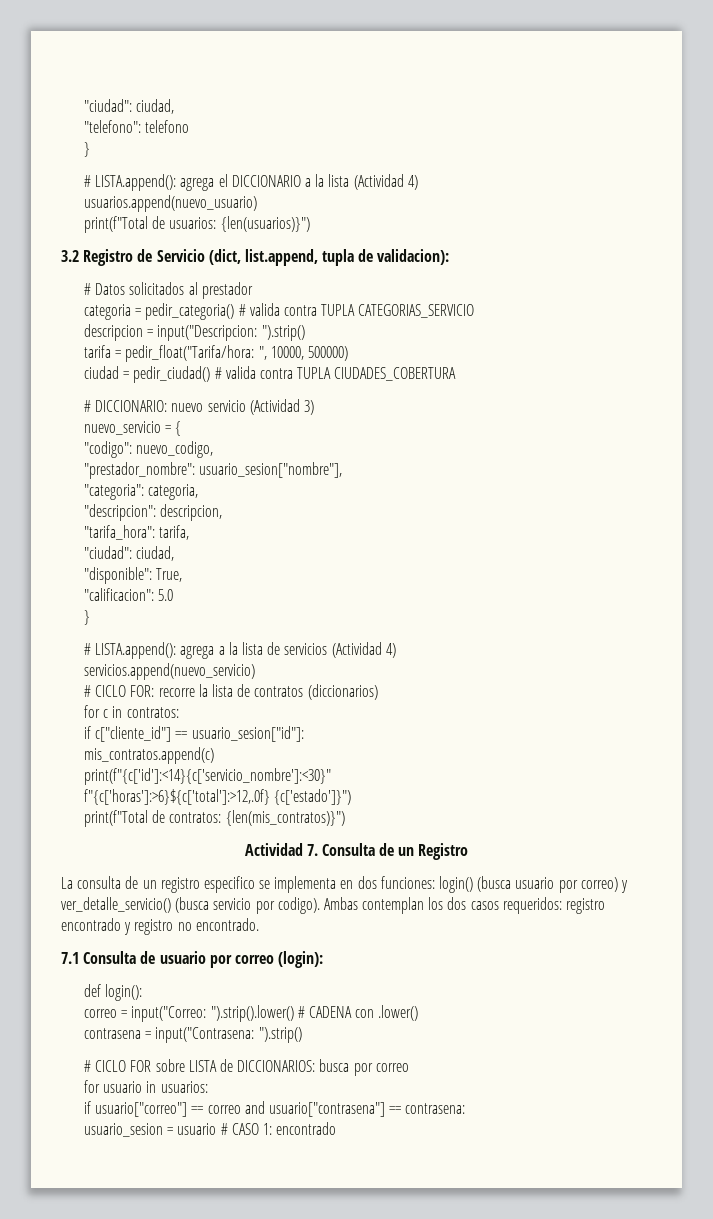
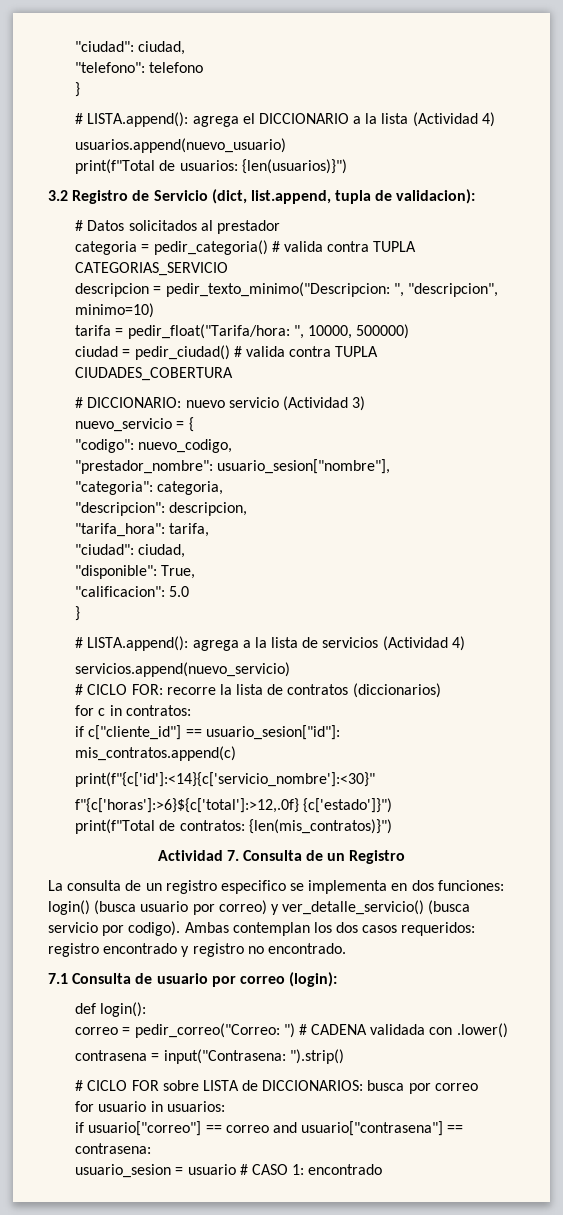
[157,325,305,341] input("Descripcion: ").strip() -> [165,282,498,297] [75,303,155,318] pedir_texto_minimo("Descripcion: ", "descripcion", minimo=10)
[131,1005,294,1022] input("Correo: ").strip().lower() -> [134,1023,295,1038] pedir_correo("Correo: ")
(353, 1012) none -> [370,1024,426,1035] validada

